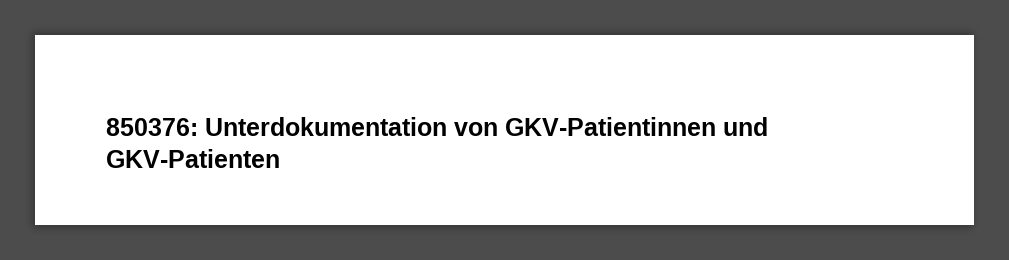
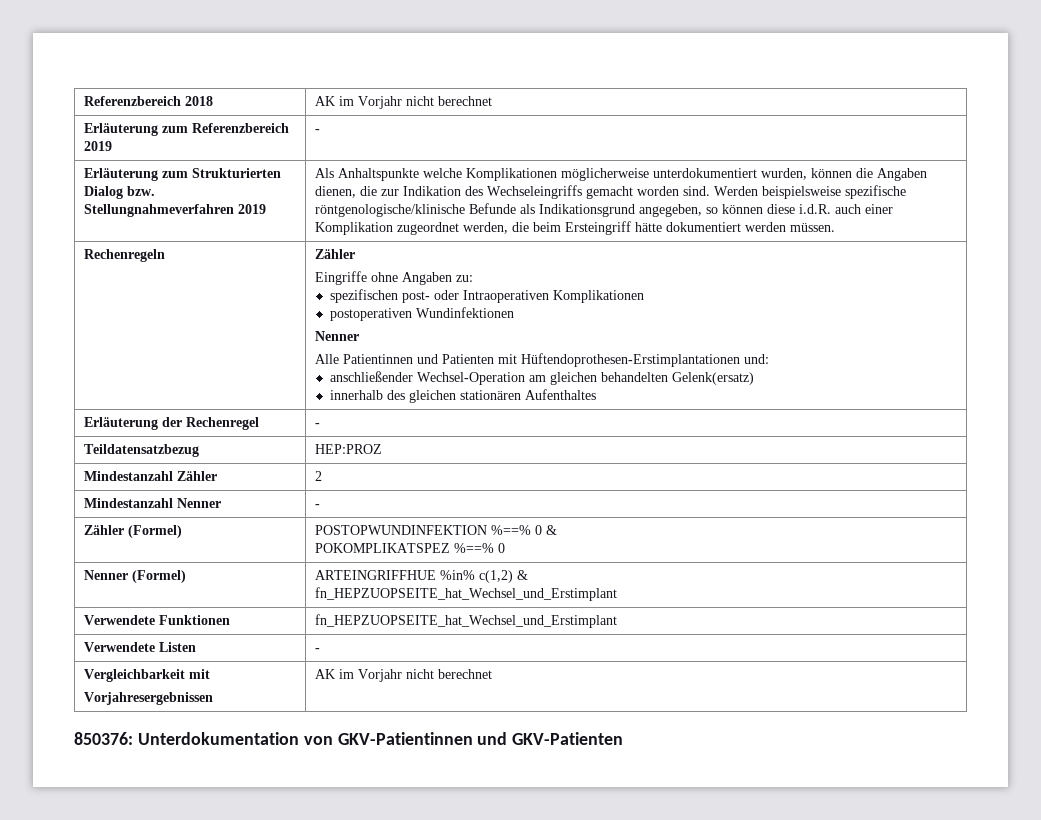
(106, 127) none -> [83,96,213,106] [314,96,492,109] [83,123,289,136] [83,141,112,151] [314,129,320,133] [83,168,281,181] [83,186,155,199] [83,204,266,217] [314,168,927,181] [314,185,906,199] [314,203,893,217] [314,221,835,235] [83,249,165,262] [314,249,355,259] [314,271,473,285] [329,289,644,303] [329,307,514,321] [314,331,359,341] [314,353,769,367] [329,371,754,385] [329,389,596,403] [83,417,259,430] [314,423,320,427] [83,444,199,457] [314,444,382,454] [83,471,217,481] [314,471,322,481] [83,498,221,508] [314,504,320,508] [83,525,182,538] [314,525,557,535] [314,543,505,553] [83,570,186,583] [314,570,528,583] [314,587,617,601] [83,615,230,625] [314,614,617,628] [83,642,196,652] [314,648,320,652] [83,669,210,682] [83,692,213,705] [314,669,492,682] Referenzbereich 2018 | AK im Vorjahr nicht berechnet // Erläuterung zum Referenzbereich 2019 | - // Erläuterung zum Strukturierten Dialog bzw. Stellungnahmeverfahren 2019 | Als Anhaltspunkte welche Komplikationen möglicherweise unterdokumentiert wurden, können die Angaben dienen, die zur Indikation des Wechseleingriffs gemacht worden sind. Werden beispielsweise spezifische röntgenologische/klinische Befunde als Indikationsgrund angegeben, so können diese i.d.R. auch einer Komplikation zugeordnet werden, die beim Ersteingriff hätte dokumentiert werden müssen. // Rechenregeln | Zähler // Eingriffe ohne Angaben zu: // spezifischen post- oder Intraoperativen Komplikationen // postoperativen Wundinfektionen // Nenner // Alle Patientinnen und Patienten mit Hüftendoprothesen-Erstimplantationen und: // anschließender Wechsel-Operation am gleichen behandelten Gelenk(ersatz) // innerhalb des gleichen stationären Aufenthaltes // Erläuterung der Rechenregel | - // Teildatensatzbezug | HEP:PROZ // Mindestanzahl Zähler | 2 // Mindestanzahl Nenner | - // Zähler (Formel) | POSTOPWUNDINFEKTION %==% 0 & // POKOMPLIKATSPEZ %==% 0 // Nenner (Formel) | ARTEINGRIFFHUE %in% c(1,2) & // fn_HEPZUOPSEITE_hat_Wechsel_und_Erstimplant // Verwendete Funktionen | fn_HEPZUOPSEITE_hat_Wechsel_und_Erstimplant // Verwendete Listen | - // Vergleichbarkeit mit // Vorjahresergebnissen | AK im Vorjahr nicht berechnet //

